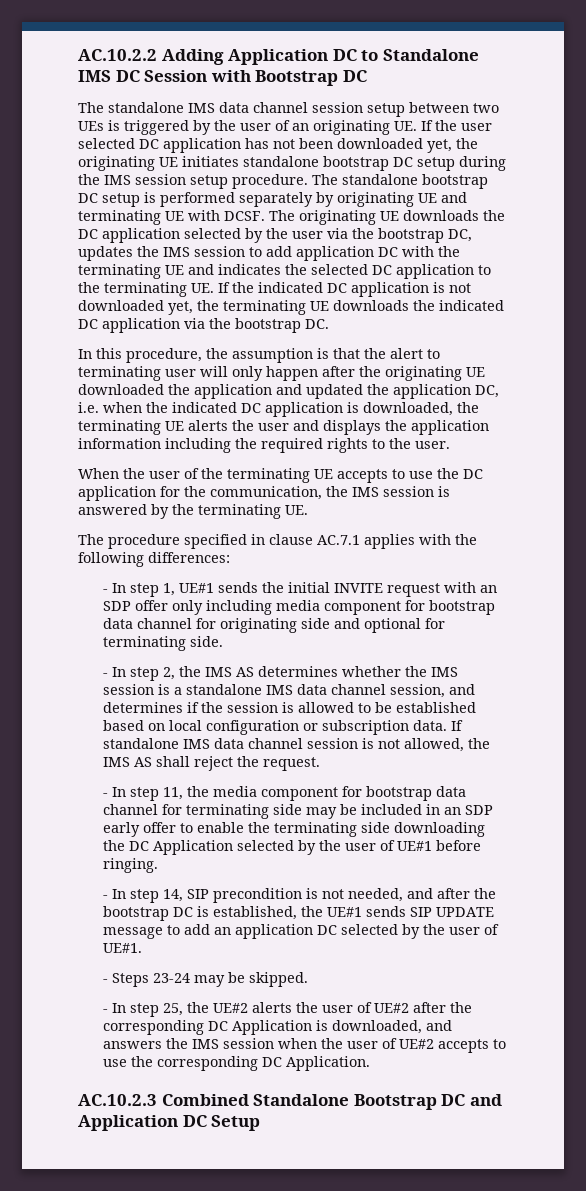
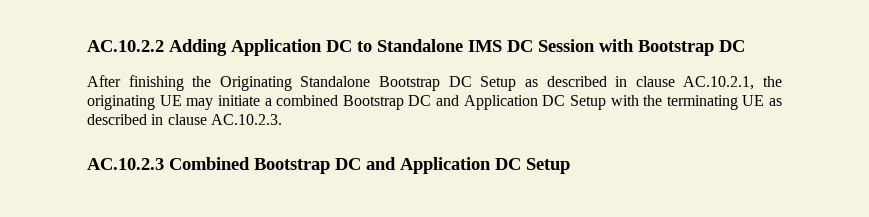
[78,102,499,117] [78,120,492,135] [78,138,478,153] [78,156,506,171] [78,174,488,189] [78,192,467,207] [78,210,505,225] [78,228,472,243] [78,246,460,261] [78,264,491,279] [78,282,471,297] [78,300,504,315] [78,318,329,333] [78,348,440,363] [78,366,485,381] [78,384,499,399] [78,402,479,417] [78,420,489,435] [78,438,450,453] [78,468,483,483] [78,486,450,501] [78,504,308,519] [78,534,477,549] [78,552,230,567] [102,582,497,597] [102,600,495,615] [102,618,445,633] [102,636,223,651] [102,666,458,681] [102,684,475,698] [102,702,476,713] [102,720,463,735] [102,738,490,752] [102,756,320,771] [102,786,466,801] [102,804,493,819] [102,822,485,837] [102,840,481,855] [102,858,158,873] [102,888,496,903] [102,906,494,921] [102,924,499,939] [102,943,142,953] [102,972,308,987] [102,1002,472,1017] [102,1020,452,1035] [102,1038,506,1053] [102,1056,370,1071] [78,1094,502,1110] [78,1115,261,1131] The standalone IMS data channel session setup between two UEs is triggered by the user of an originating UE. If the user selected DC application has not been downloaded yet, the originating UE initiates standalone bootstrap DC setup during the IMS session setup procedure. The standalone bootstrap DC setup is performed separately by originating UE and terminating UE with DCSF. The originating UE downloads the DC application selected by the user via the bootstrap DC, updates the IMS session to add application DC with the terminating UE and indicates the selected DC application to the terminating UE. If the indicated DC application is not downloaded yet, the terminating UE downloads the indicated DC application via the bootstrap DC. // In this procedure, the assumption is that the alert to terminating user will only happen after the originating UE downloaded the application and updated the application DC, i.e. when the indicated DC application is downloaded, the terminating UE alerts the user and displays the application information including the required rights to the user. // When the user of the terminating UE accepts to use the DC application for the communication, the IMS session is answered by the terminating UE. // The procedure specified in clause AC.7.1 applies with the following differences: // - In step 1, UE#1 sends the initial INVITE request with an SDP offer only including media component for bootstrap data channel for originating side and optional for terminating side. // - In step 2, the IMS AS determines whether the IMS session is a standalone IMS data channel session, and determines if the session is allowed to be established based on local configuration or subscription data. If standalone IMS data channel session is not allowed, the IMS AS shall reject the request. // - In step 11, the media component for bootstrap data channel for terminating side may be included in an SDP early offer to enable the terminating side downloading the DC Application selected by the user of UE#1 before ringing. // - In step 14, SIP precondition is not needed, and after the bootstrap DC is established, the UE#1 sends SIP UPDATE message to add an application DC selected by the user of UE#1. // - Steps 23-24 may be skipped. // - In step 25, the UE#2 alerts the user of UE#2 after the corresponding DC Application is downloaded, and answers the IMS session when the user of UE#2 accepts to use the corresponding DC Application. // AC.10.2.3 Combined Standalone Bootstrap DC and Application DC Setup -> [87,75,783,91] [87,95,782,110] [87,114,282,125] [87,157,570,174] After finishing the Originating Standalone Bootstrap DC Setup as described in clause AC.10.2.1, the originating UE may initiate a combined Bootstrap DC and Application DC Setup with the terminating UE as described in clause AC.10.2.3. // AC.10.2.3 Combined Bootstrap DC and Application DC Setup

